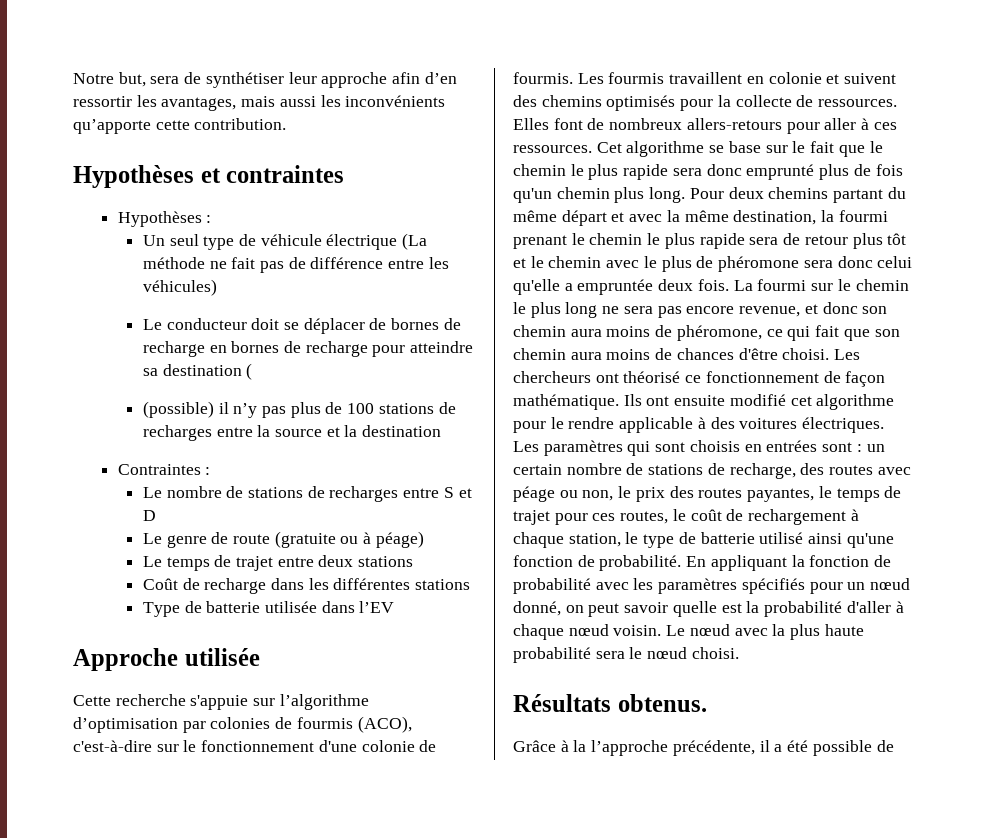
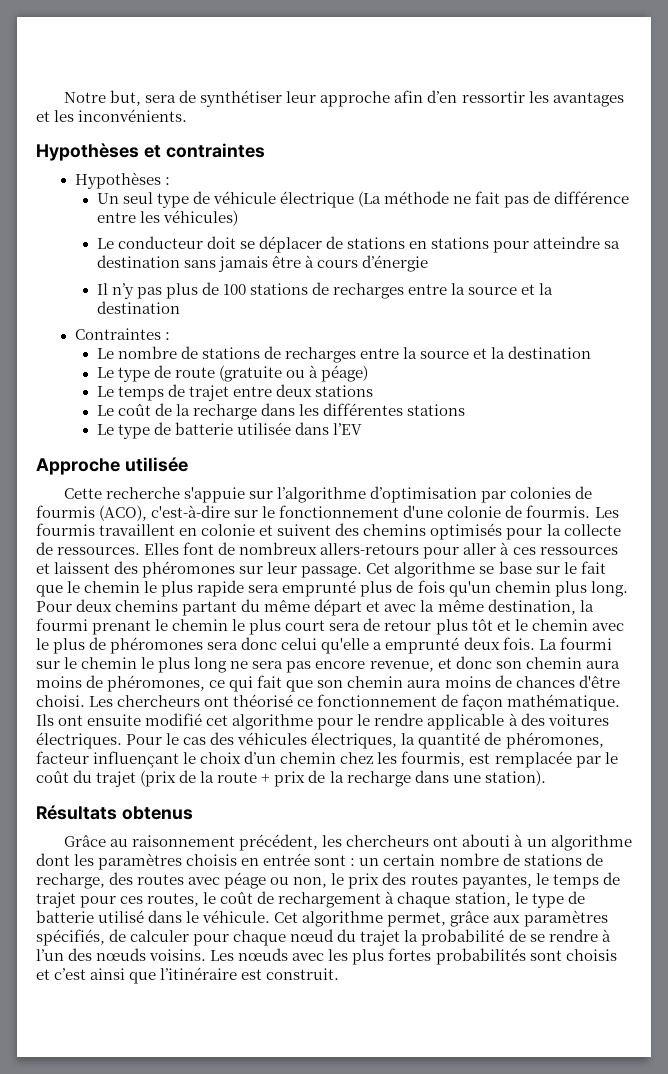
[161,95,446,111] [73,118,287,134] avantages, mais aussi les inconvénients qu’apporte cette contribution. -> [552,92,624,107] [36,109,188,122] avantages et les inconvénients.
[391,318,461,330] [142,341,474,357] [142,363,253,380] [142,401,229,418] bornes de recharge en bornes de recharge pour atteindre sa destination ( // (possible) il -> [347,236,621,253] [96,255,429,272] [96,283,108,295] stations en stations pour atteindre sa destination sans jamais être à cours d’énergie // Il
[443,487,472,498] [142,510,156,521] [142,533,207,548] S et D // Le genre -> [403,346,592,359] [96,367,150,382] la source et la destination // Le type
[142,578,200,590] Coût de -> [96,403,190,416] Le coût de la
[142,602,180,617] Type -> [96,424,150,439] Le type
[513,145,592,153] ressources. -> [539,547,618,555] [36,561,363,578] ressources et laissent des phéromones sur leur passage.
[706,164,742,176] donc -> (280, 589) none
[699,233,745,249] rapide -> [285,620,326,631] court
[718,256,800,272] phéromone -> [110,637,204,654] phéromones
[577,279,654,295] empruntée -> [385,637,460,654] emprunté
[676,325,762,341] phéromone, -> [107,675,206,692] phéromones,
[513,440,686,456] Les paramètres qui sont -> [126,732,604,749] [36,751,618,768] [36,770,546,787] [36,805,193,820] [64,834,632,851] [36,853,183,870] Pour le cas des véhicules électriques, la quantité de phéromones, facteur influençant le choix d’un chemin chez les fourmis, est remplacée par le coût du trajet (prix de la route + prix de la recharge dans une station). // Résultats obtenus // Grâce au raisonnement précédent, les chercheurs ont abouti à un algorithme dont les paramètres
[766,440,818,452] entrées -> [263,853,311,866] entrée
[808,533,894,548] [513,555,892,571] [513,578,911,594] [513,601,904,617] [513,624,864,640] [513,647,739,663] [513,694,707,712] [513,740,894,756] ainsi qu'une fonction de probabilité. En appliquant la fonction de probabilité avec les paramètres spécifiés pour un nœud donné, on peut savoir quelle est la probabilité d'aller à chaque nœud voisin. Le nœud avec la plus haute probabilité sera le nœud choisi. // Résultats obtenus. // Grâce à la l’approche précédente, il a été possible de -> [148,910,608,927] [36,929,611,946] [36,948,617,965] [36,967,340,984] dans le véhicule. Cet algorithme permet, grâce aux paramètres spécifiés, de calculer pour chaque nœud du trajet la probabilité de se rendre à l’un des nœuds voisins. Les nœuds avec les plus fortes probabilités sont choisis et c’est ainsi que l’itinéraire est construit.

